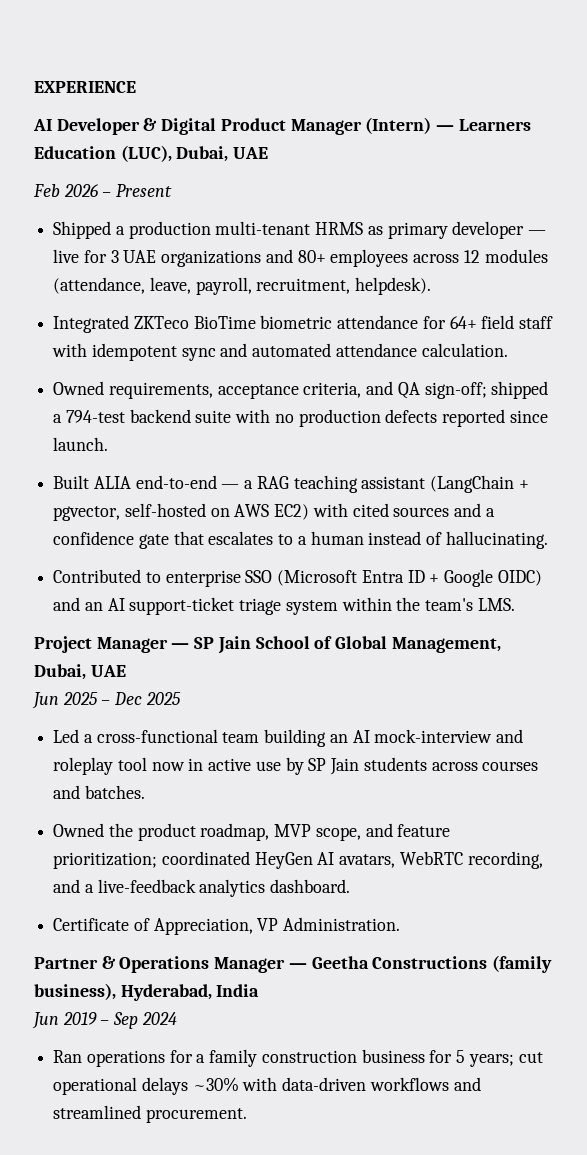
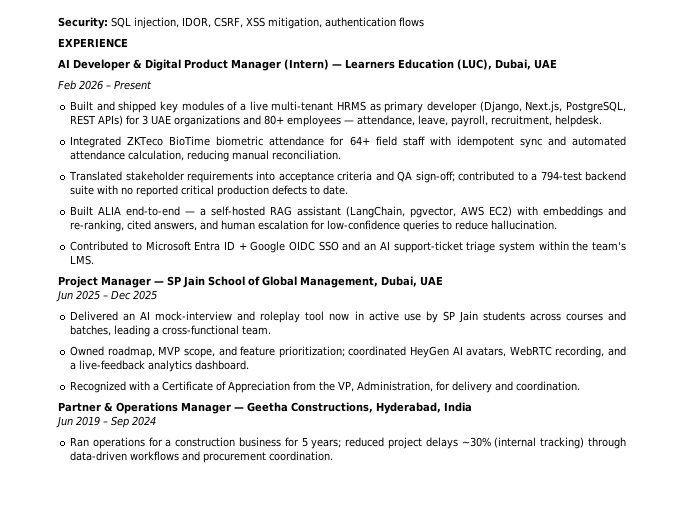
(34, 87) none -> [58,17,424,29] Security: SQL injection, IDOR, CSRF, XSS mitigation, authentication flows //
[53,221,211,239] Shipped a production -> [70,101,268,113] Built and shipped key modules of a live
[528,230,547,235] [53,249,80,263] — live -> [479,101,627,113] [70,115,124,126] (Django, Next.js, PostgreSQL, REST APIs)
[413,249,548,263] [53,277,146,294] across 12 modules (attendance, -> [344,115,416,126] — attendance,
[355,277,432,295] helpdesk). -> [555,115,603,127] helpdesk.
[421,343,508,357] [53,381,362,399] calculation. // Owned requirements, acceptance criteria, -> [128,150,342,162] [69,171,373,183] calculation, reducing manual reconciliation. // Translated stakeholder requirements into acceptance criteria
[491,381,549,399] shipped -> [458,171,528,181] contributed to
[298,409,548,427] [53,437,109,451] production defects reported since launch. -> [136,185,349,197] reported critical production defects to date.
[256,475,529,493] [53,503,495,521] [53,531,548,549] RAG teaching assistant (LangChain + pgvector, self-hosted on AWS EC2) with cited sources and a confidence gate that escalates to a human instead of hallucinating. -> [211,206,626,218] [70,220,558,232] self-hosted RAG assistant (LangChain, pgvector, AWS EC2) with embeddings and re-ranking, cited answers, and human escalation for low-confidence queries to reduce hallucination.
[165,570,358,587] enterprise SSO (Microsoft -> [145,241,191,251] Microsoft
[497,570,542,586] OIDC) -> [288,241,339,251] OIDC SSO
[53,729,327,747] Led a cross-functional team building -> [70,311,119,321] Delivered
[84,785,145,799] [53,823,196,841] batches. // Owned the product -> [70,325,272,337] [70,346,105,356] batches, leading a cross-functional team. // Owned
[53,917,401,935] Certificate of Appreciation, VP Administration. -> [70,381,581,393] Recognized with a Certificate of Appreciation from the VP, Administration, for delivery and coordination.
[372,955,553,973] [34,983,116,1000] Constructions (family business), -> [291,402,373,413] Constructions,
[209,1049,258,1067] family -> (172, 443) none
[518,1052,543,1063] [53,1077,278,1095] cut operational delays ~30% with -> [345,437,626,449] reduced project delays ~30% (internal tracking) through
[53,1105,247,1123] streamlined procurement. -> [203,451,334,463] procurement coordination.

